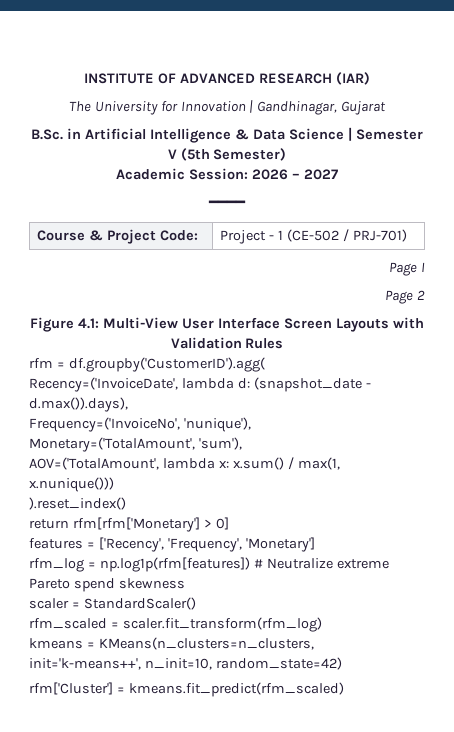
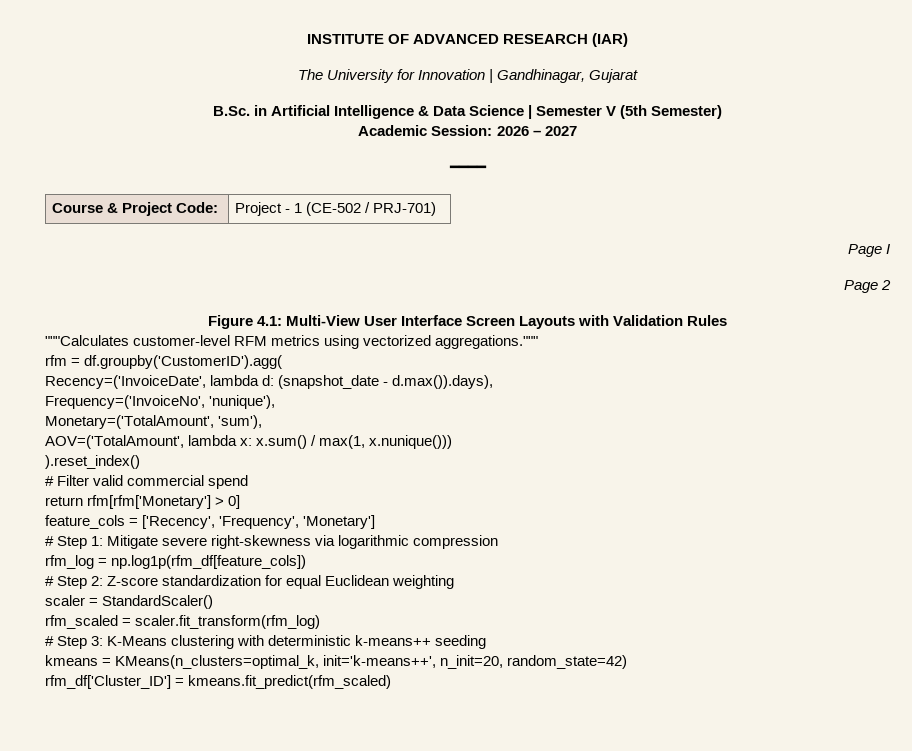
(284, 343) none -> [45,335,539,349] // """Calculates customer-level RFM metrics using vectorized aggregations."""
(126, 503) none -> [45,475,249,489] // # Filter valid commercial spend
[29,538,83,549] features -> [45,515,125,529] feature_cols
[29,557,389,572] [29,578,185,592] rfm_log = np.log1p(rfm[features]) # Neutralize extreme Pareto spend skewness -> [45,535,499,549] [45,555,307,569] [45,575,455,589] # Step 1: Mitigate severe right-skewness via logarithmic compression // rfm_log = np.log1p(rfm_df[feature_cols]) // # Step 2: Z-score standardization for equal Euclidean weighting
(322, 624) none -> [45,635,487,649] // # Step 3: K-Means clustering with deterministic k-means++ seeding
[98,637,314,650] [29,658,212,670] KMeans(n_clusters=n_clusters, init='k-means++', n_init=10, -> [115,655,504,669] KMeans(n_clusters=optimal_k, init='k-means++', n_init=20,
[29,682,113,695] rfm['Cluster'] -> [45,675,171,689] rfm_df['Cluster_ID']

